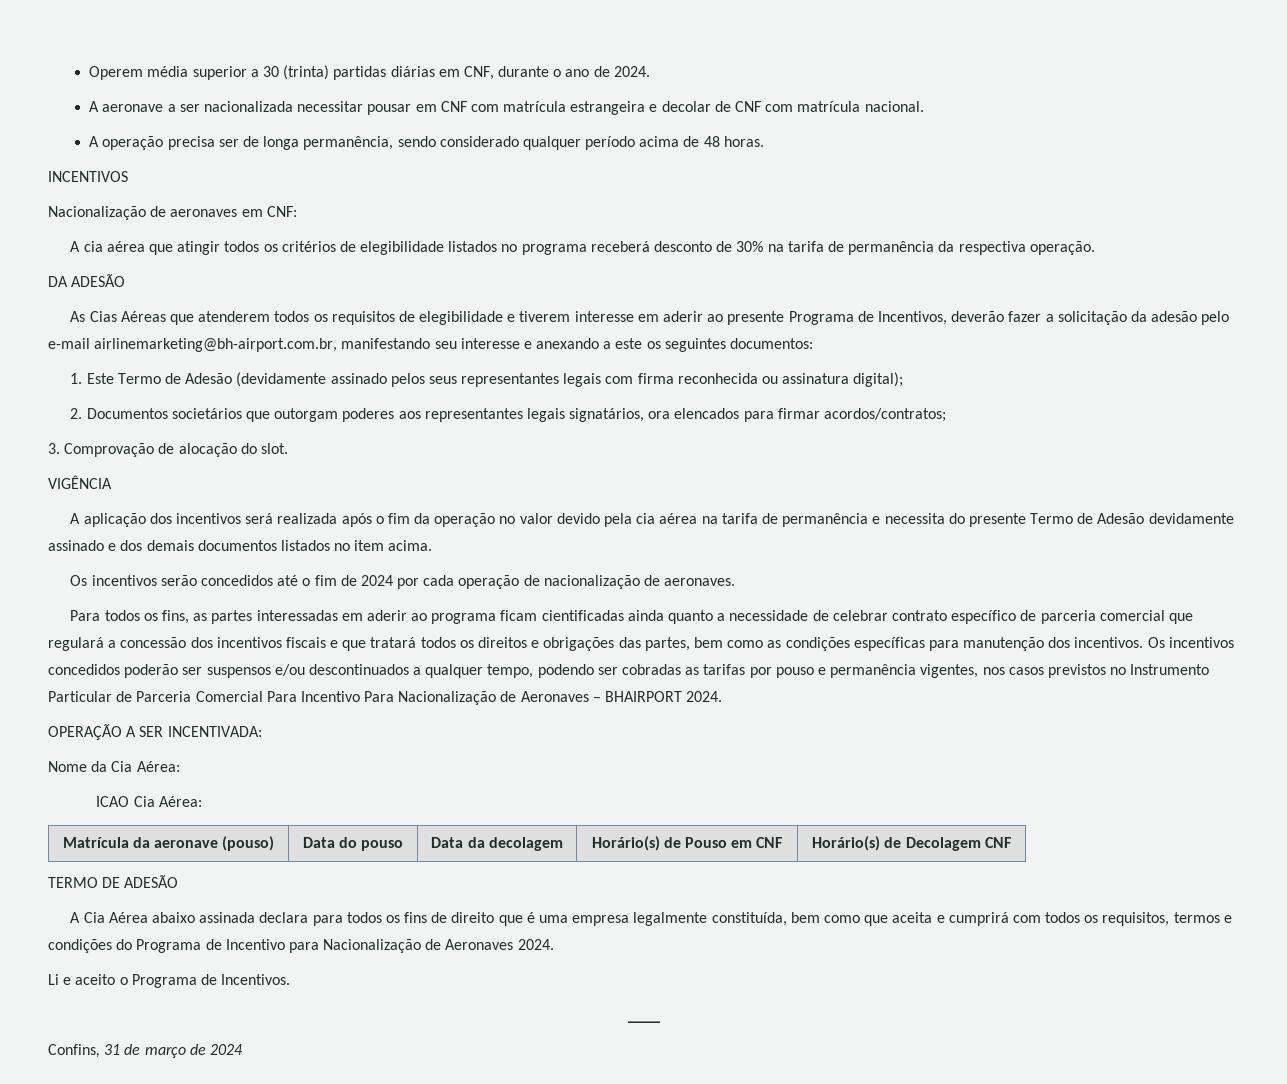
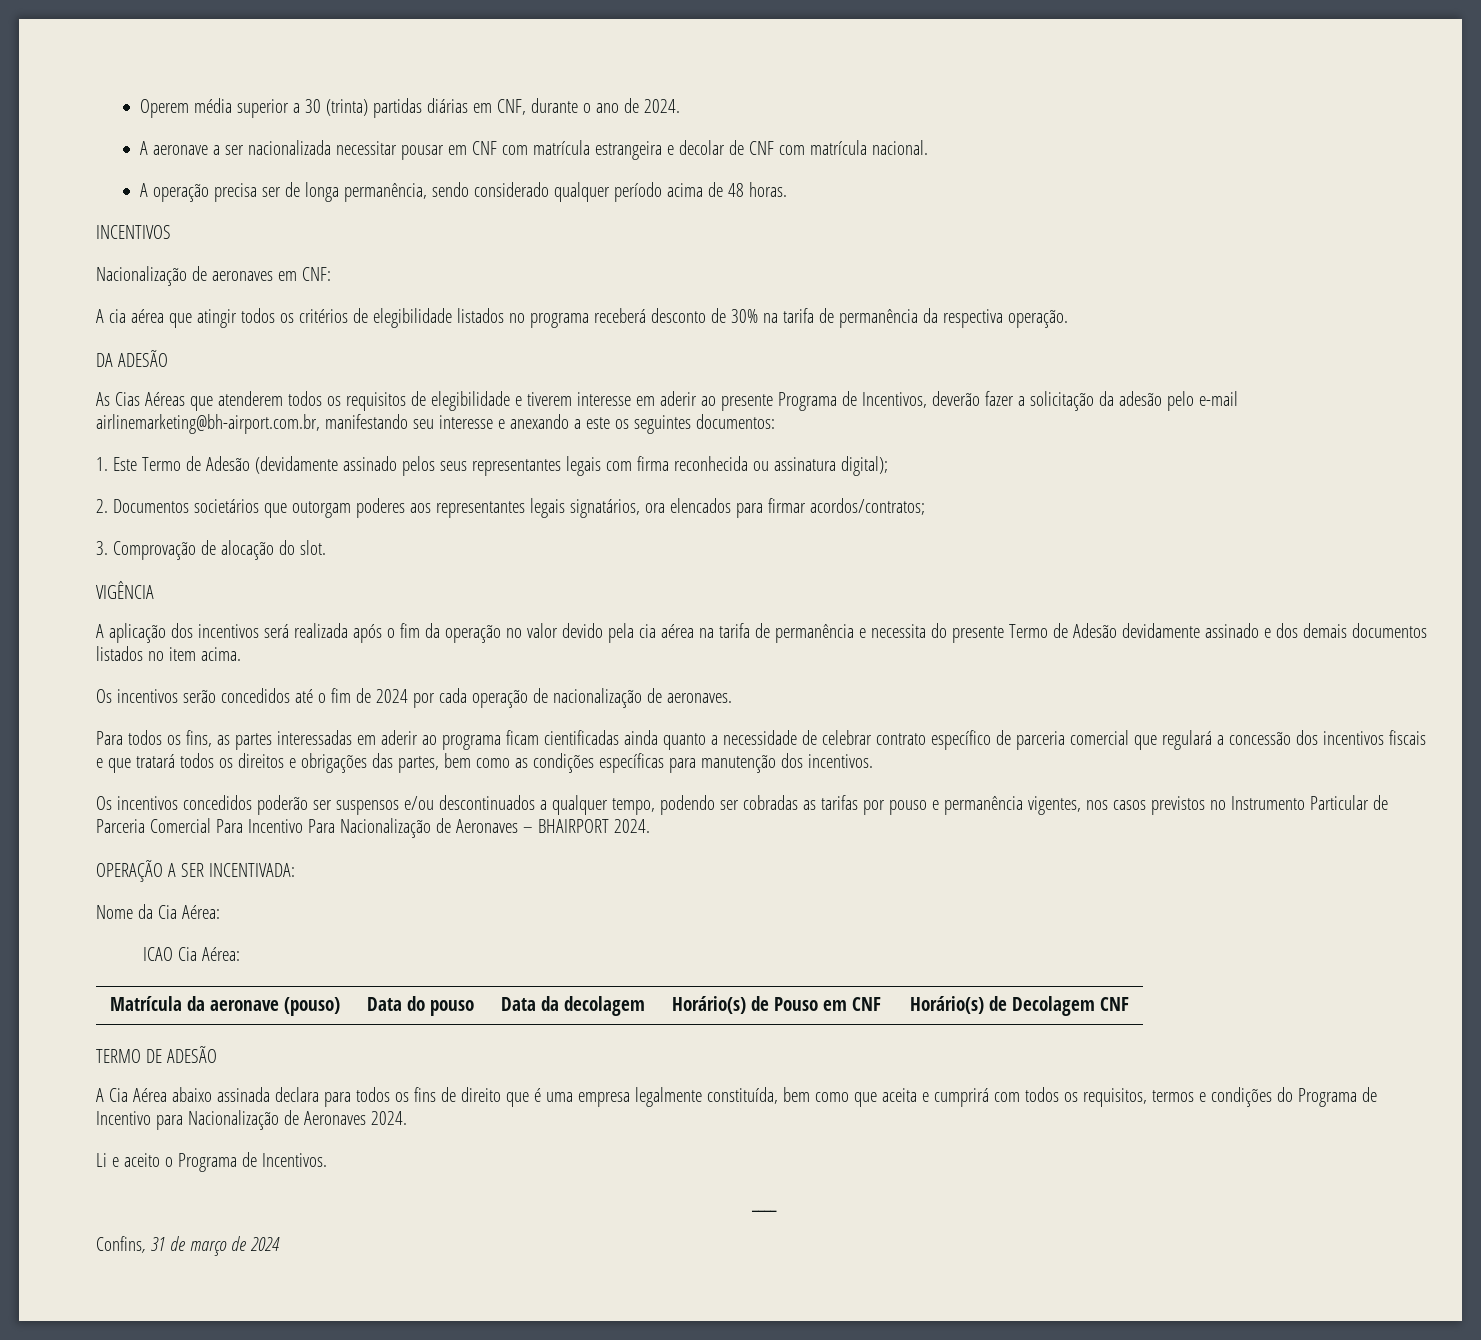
(1144, 642) none -> (873, 761) //

